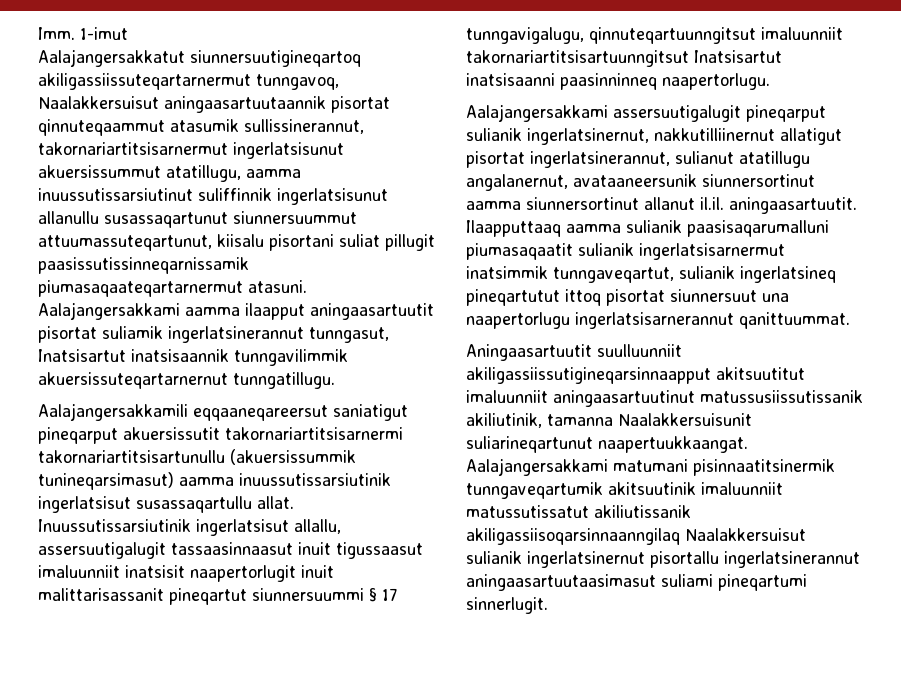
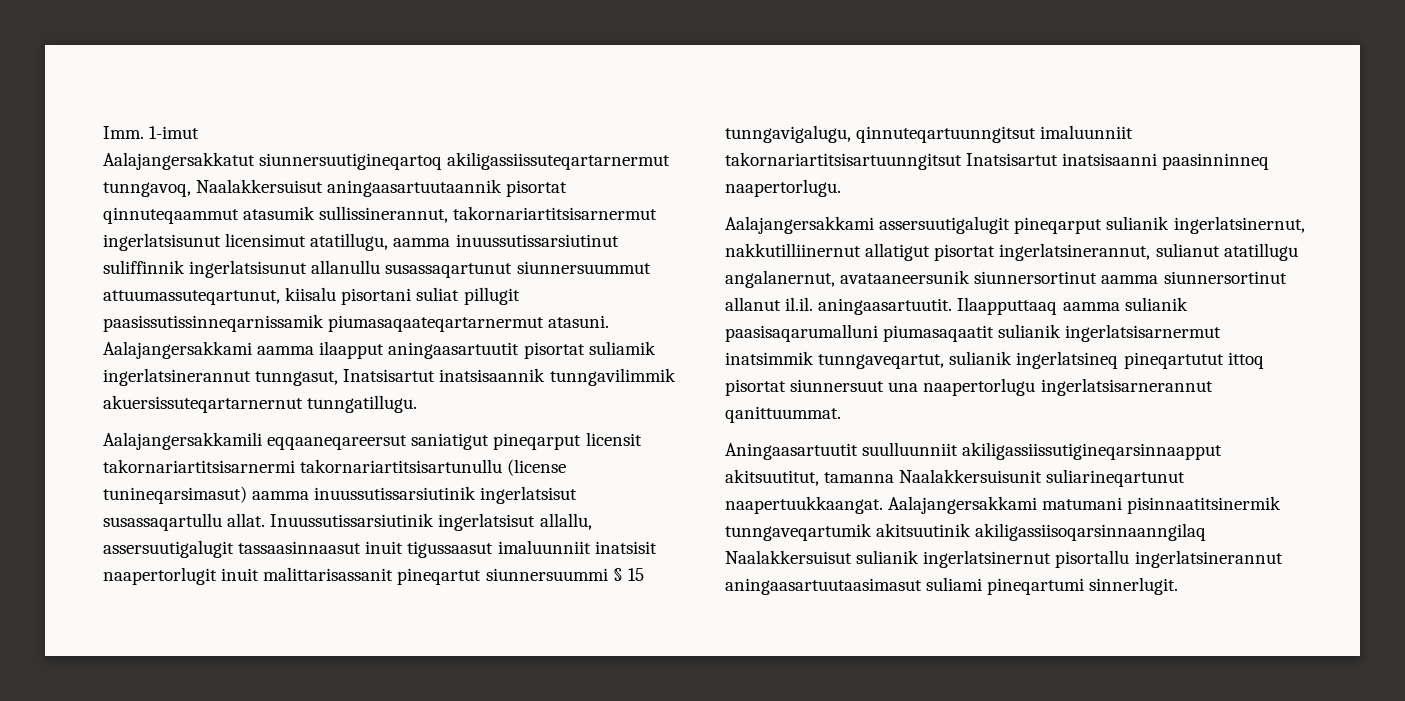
[38,165,161,178] akuersissummut -> [225,233,307,247] licensimut
[123,427,220,440] akuersissutit -> [585,432,642,446] licensit
[230,449,356,465] (akuersissummik -> [507,459,567,476] (license
[382,588,397,601] 17 -> [627,568,644,581] 15
[716,367,805,380] [466,390,863,407] [466,413,542,428] akitsuutitut imaluunniit aningaasartuutinut matussusiissutissanik akiliutinik, -> [725,469,819,486] akitsuutitut,
[701,482,783,495] [466,505,691,518] imaluunniit matussutissatut akiliutissanik -> (972, 530) none

